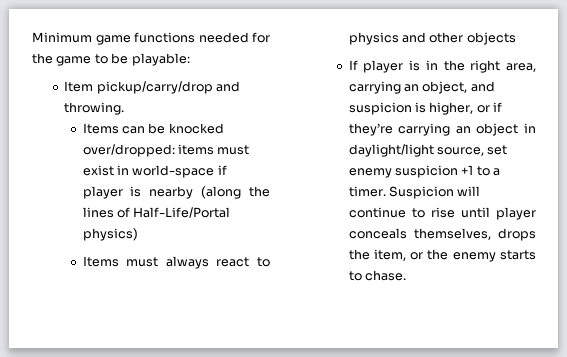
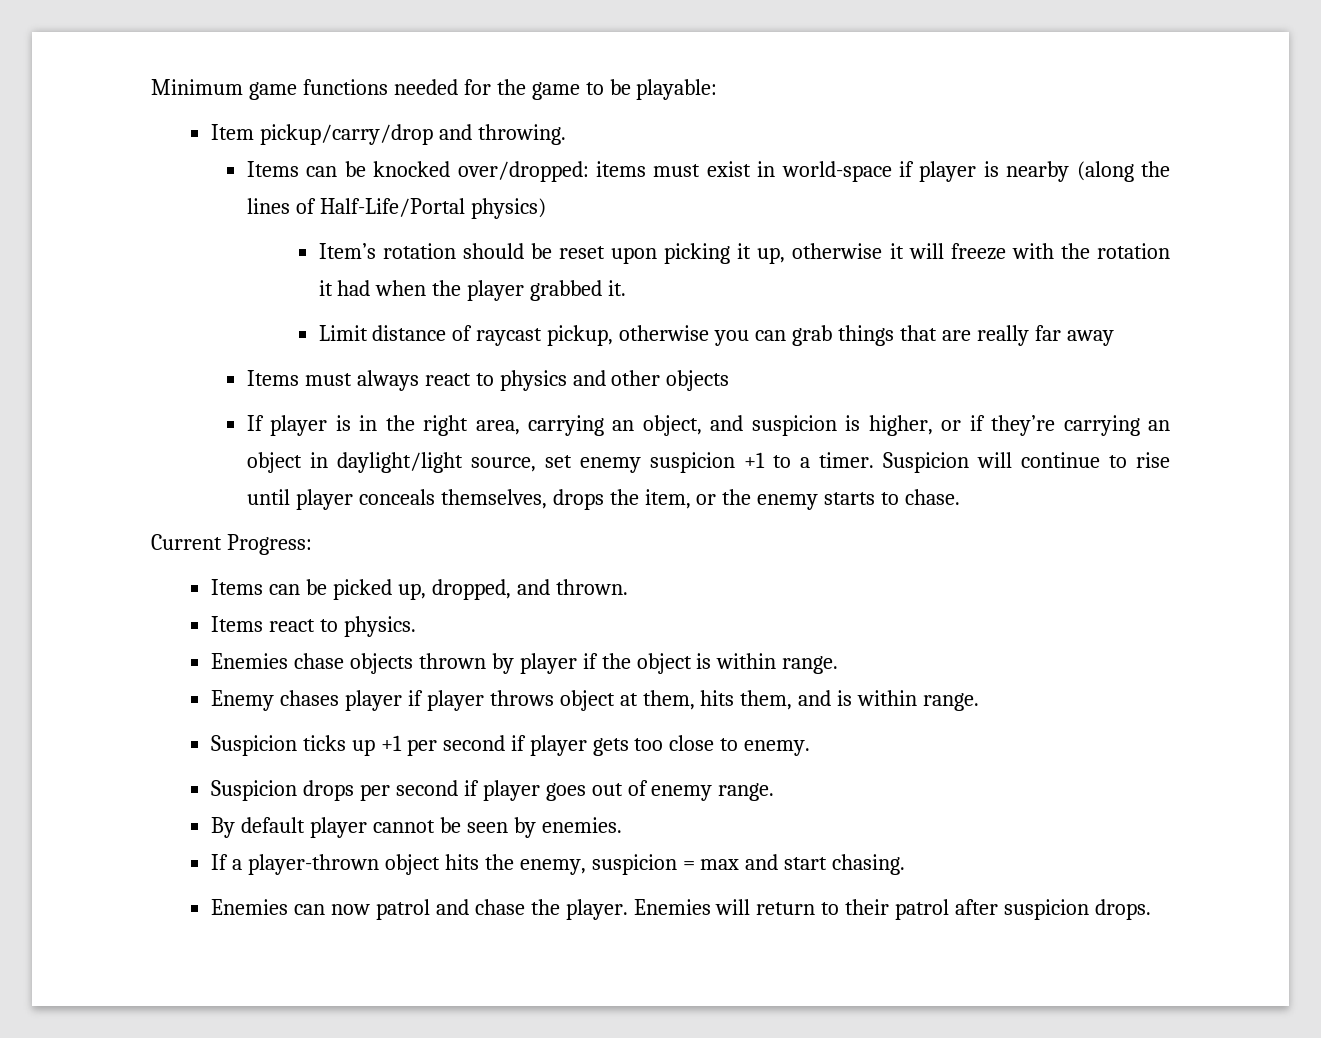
(138, 234) none -> [318,243,1170,264] [318,280,627,301] [318,325,1114,346] // Item’s rotation should be reset upon picking it up, otherwise it will freeze with the rotation it had when the player grabbed it. // Limit distance of raycast pickup, otherwise you can grab things that are really far away
(406, 275) none -> [151,534,312,555] [211,579,628,600] [211,616,416,637] [211,653,839,674] [211,690,980,711] [211,735,811,756] [211,780,775,801] [211,817,622,838] [211,854,906,875] [211,899,1152,920] // Current Progress: // Items can be picked up, dropped, and thrown. // Items react to physics. // Enemies chase objects thrown by player if the object is within range. // Enemy chases player if player throws object at them, hits them, and is within range. // Suspicion ticks up +1 per second if player gets too close to enemy. // Suspicion drops per second if player goes out of enemy range. // By default player cannot be seen by enemies. // If a player-thrown object hits the enemy, suspicion = max and start chasing. // Enemies can now patrol and chase the player. Enemies will return to their patrol after suspicion drops.

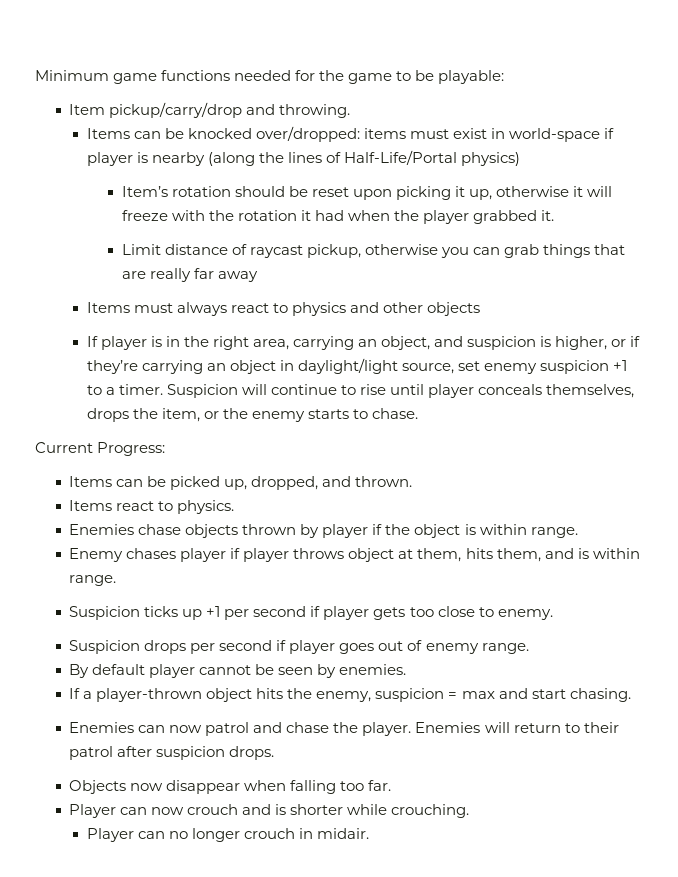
(1152, 909) none -> [69,780,392,794] [69,804,470,818] [86,828,369,842] // Objects now disappear when falling too far. // Player can now crouch and is shorter while crouching. // Player can no longer crouch in midair.

